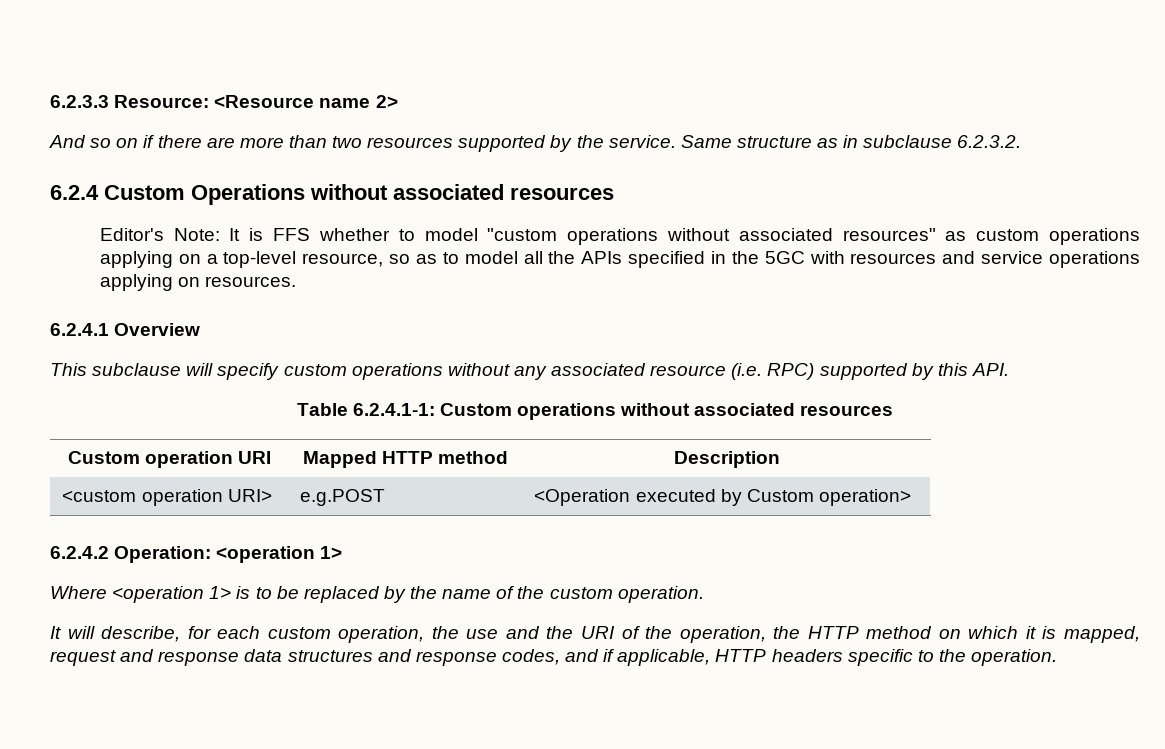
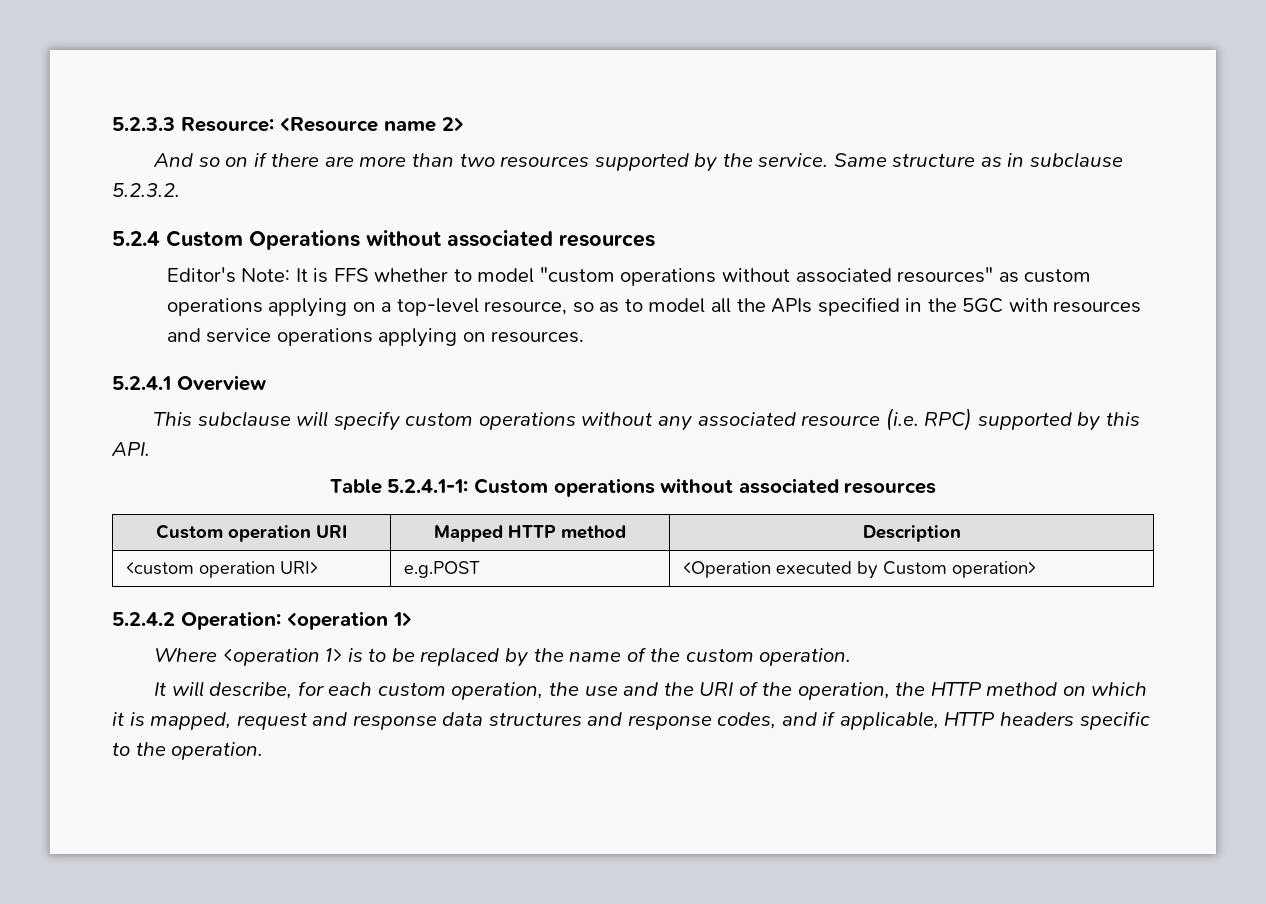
[50,95,109,108] 6.2.3.3 -> [112,117,175,131] 5.2.3.3
[957,135,1022,148] [50,185,99,200] 6.2.3.2. // 6.2.4 -> [112,183,180,197] [112,231,160,246] 5.2.3.2. // 5.2.4
[50,323,109,336] 6.2.4.1 -> [112,376,171,390] 5.2.4.1
[352,403,435,416] 6.2.4.1-1: -> [387,479,469,493] 5.2.4.1-1:
[50,546,109,559] 6.2.4.2 -> [112,612,175,626] 5.2.4.2

